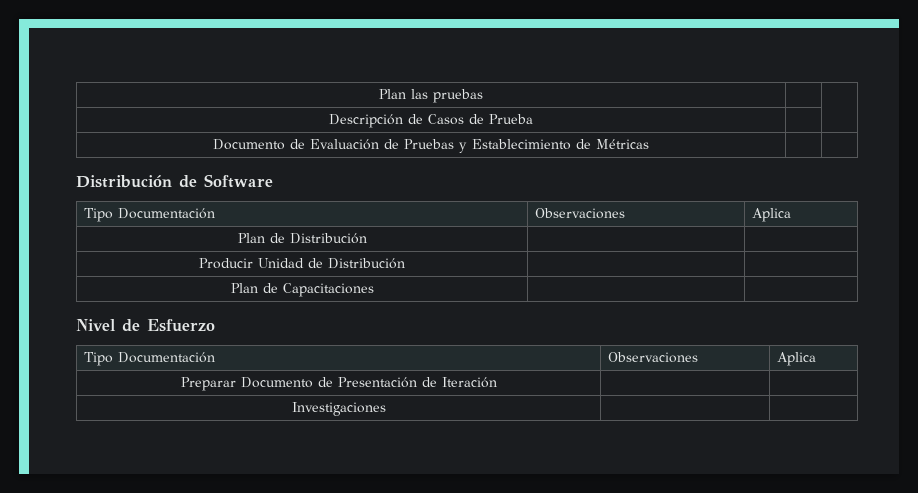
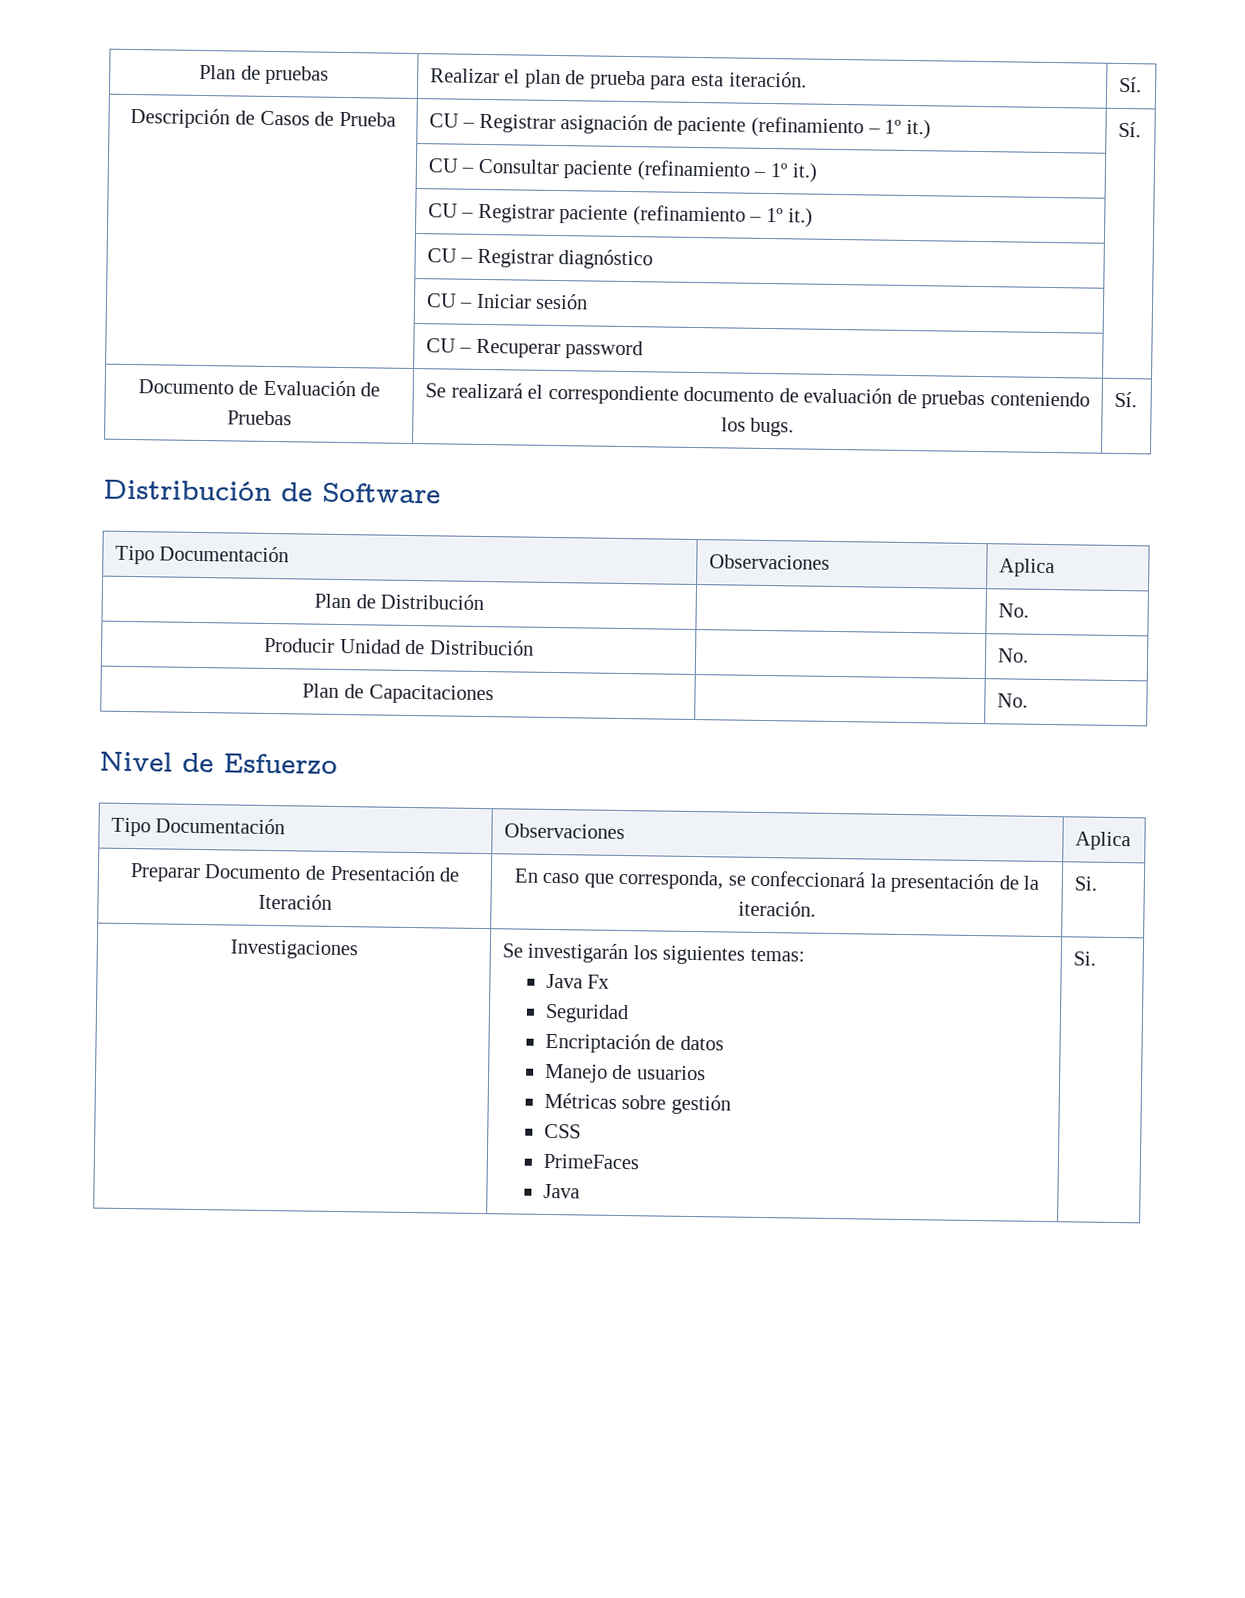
[379,89,428,99] Plan las -> [198,64,261,80] Plan de
(483, 96) | -> [429,68,807,90] [1118,76,1142,93] Realizar el plan de prueba para esta iteración. | Sí.
(533, 119) none -> [428,113,931,140] [1117,121,1141,138] [427,158,818,183] [427,203,813,228] [426,248,654,270] [425,293,589,310] [425,338,644,360] CU – Registrar asignación de paciente (refinamiento – 1º it.) | Sí. // | CU – Consultar paciente (refinamiento – 1º it.) | // | CU – Registrar paciente (refinamiento – 1º it.) | // | CU – Registrar diagnóstico | // | CU – Iniciar sesión | // | CU – Recuperar password
[459,139,649,153] y Establecimiento de Métricas | | -> [425,382,1090,410] [720,417,795,437] [1113,391,1137,408] | Se realizará el correspondiente documento de evaluación de pruebas conteniendo los bugs. | Sí.
(367, 238) none -> [997,603,1029,618] No.
(405, 263) none -> [996,648,1029,663] No.
(374, 290) none -> [996,693,1028,708] No.
[291,402,386,416] | // Investigaciones | | -> [513,868,1040,894] [737,900,816,917] [1073,876,1097,891] [229,939,358,960] [501,942,805,965] [545,973,610,989] [544,1003,629,1024] [544,1032,724,1054] [543,1063,706,1083] [543,1092,731,1115] [543,1123,581,1139] [542,1153,639,1170] [542,1183,580,1199] [1072,951,1096,966] En caso que corresponda, se confeccionará la presentación de la iteración. | Si. // Investigaciones | Se investigarán los siguientes temas: // Java Fx // Seguridad // Encriptación de datos // Manejo de usuarios // Métricas sobre gestión // CSS // PrimeFaces // Java | Si.

